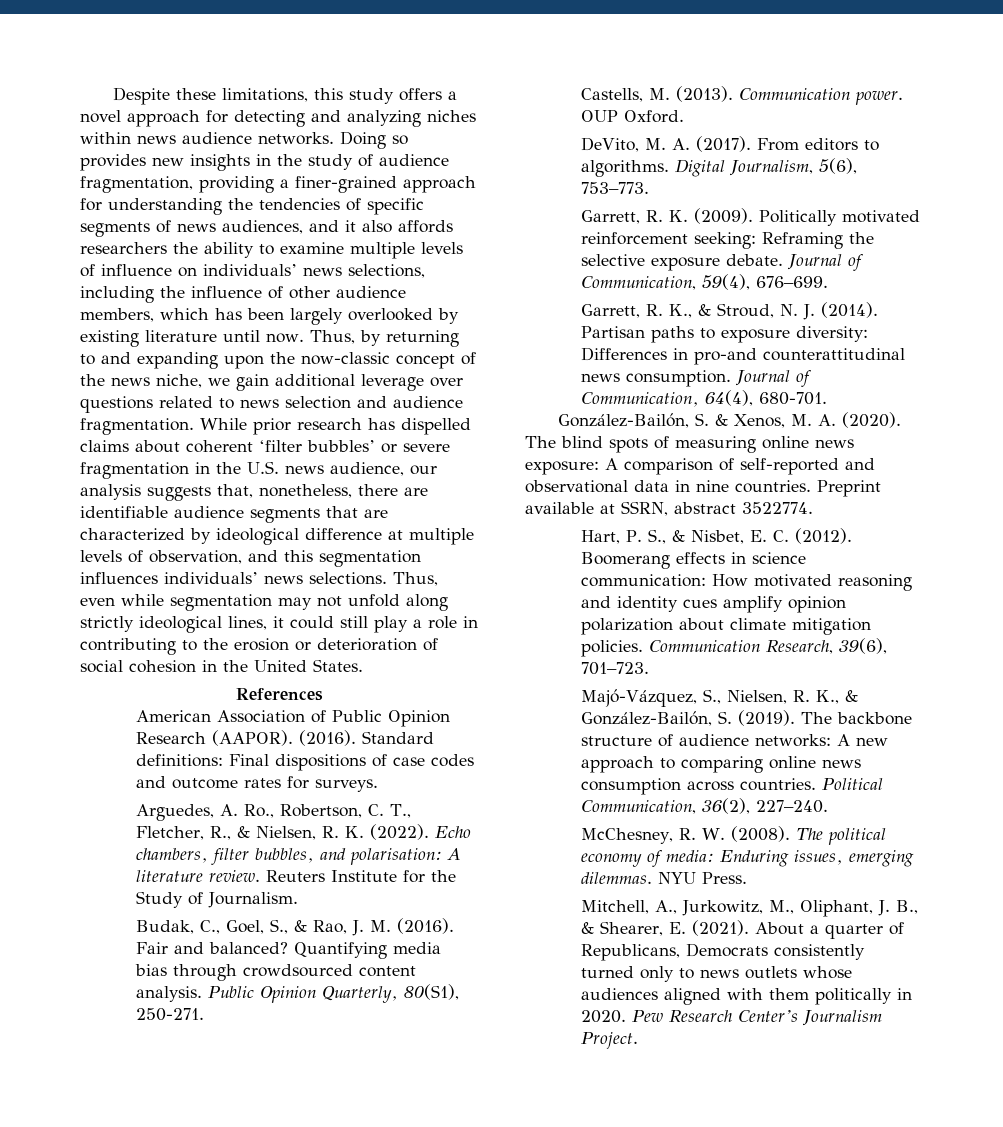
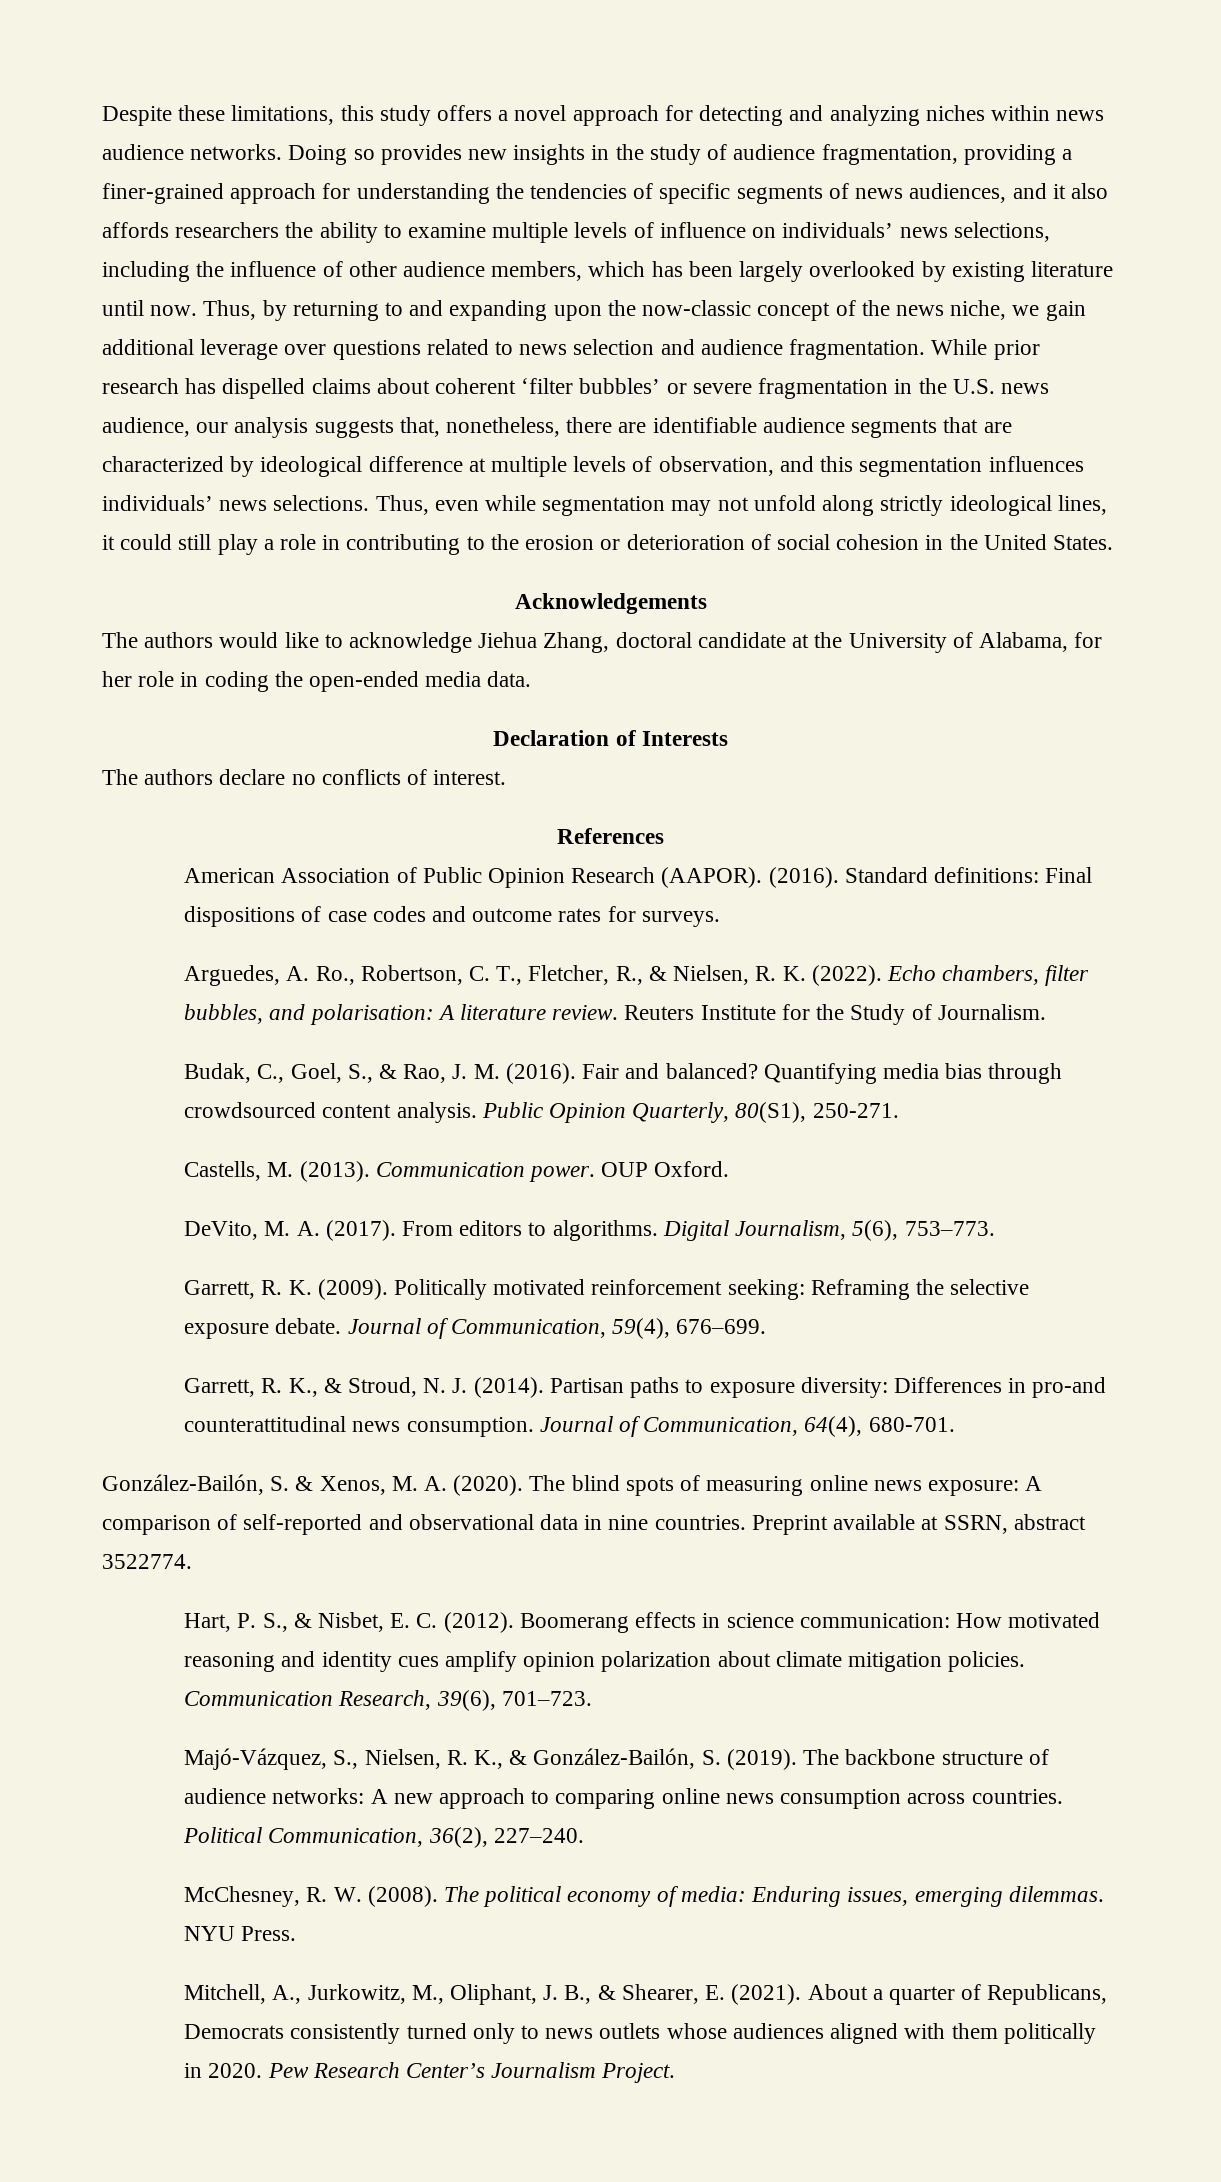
(363, 665) none -> [514,593,707,614] [102,632,1103,653] [102,671,532,692] [493,730,728,746] [102,769,507,785] // Acknowledgements // The authors would like to acknowledge Jiehua Zhang, doctoral candidate at the University of Alabama, for her role in coding the open-ended media data. // Declaration of Interests // The authors declare no conflicts of interest.

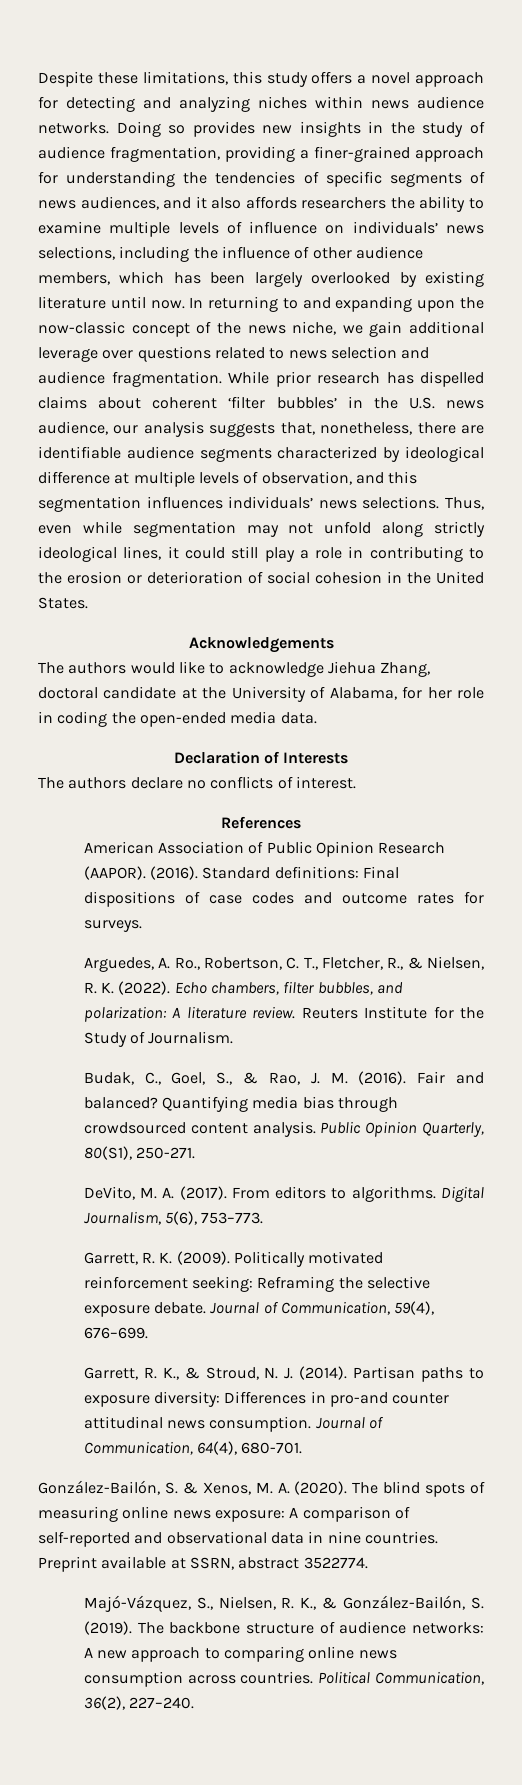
[203,300,287,321] Thus, by -> [189,297,204,308] In
[666,378,889,399] or severe fragmentation -> (337, 403) none
[943,417,1012,433] that are -> (272, 455) none
[309,1004,434,1025] polarisation: -> [83,1006,167,1022] polarization:
[184,1161,730,1182] // Castells, M. (2013). Communication power. OUP Oxford. -> (196, 1153) none
[184,1416,347,1432] counterattitudinal -> [392,1393,450,1404] [83,1416,163,1429] counter attitudinal
[184,1612,1101,1633] [184,1651,1026,1672] [184,1690,592,1711] // Hart, P. S., & Nisbet, E. C. (2012). Boomerang effects in science communication: How motivated reasoning and identity cues amplify opinion polarization about climate mitigation policies. Communication Research, 39(6), 701–723. -> (368, 1563) none
[184,1886,1104,1907] [184,1926,297,1941] [184,1984,1108,2005] [184,2023,1096,2044] [184,2062,676,2083] // McChesney, R. W. (2008). The political economy of media: Enduring issues, emerging dilemmas. NYU Press. // Mitchell, A., Jurkowitz, M., Oliphant, J. B., & Shearer, E. (2021). About a quarter of Republicans, Democrats consistently turned only to news outlets whose audiences aligned with them politically in 2020. Pew Research Center’s Journalism Project. -> (195, 1703) none

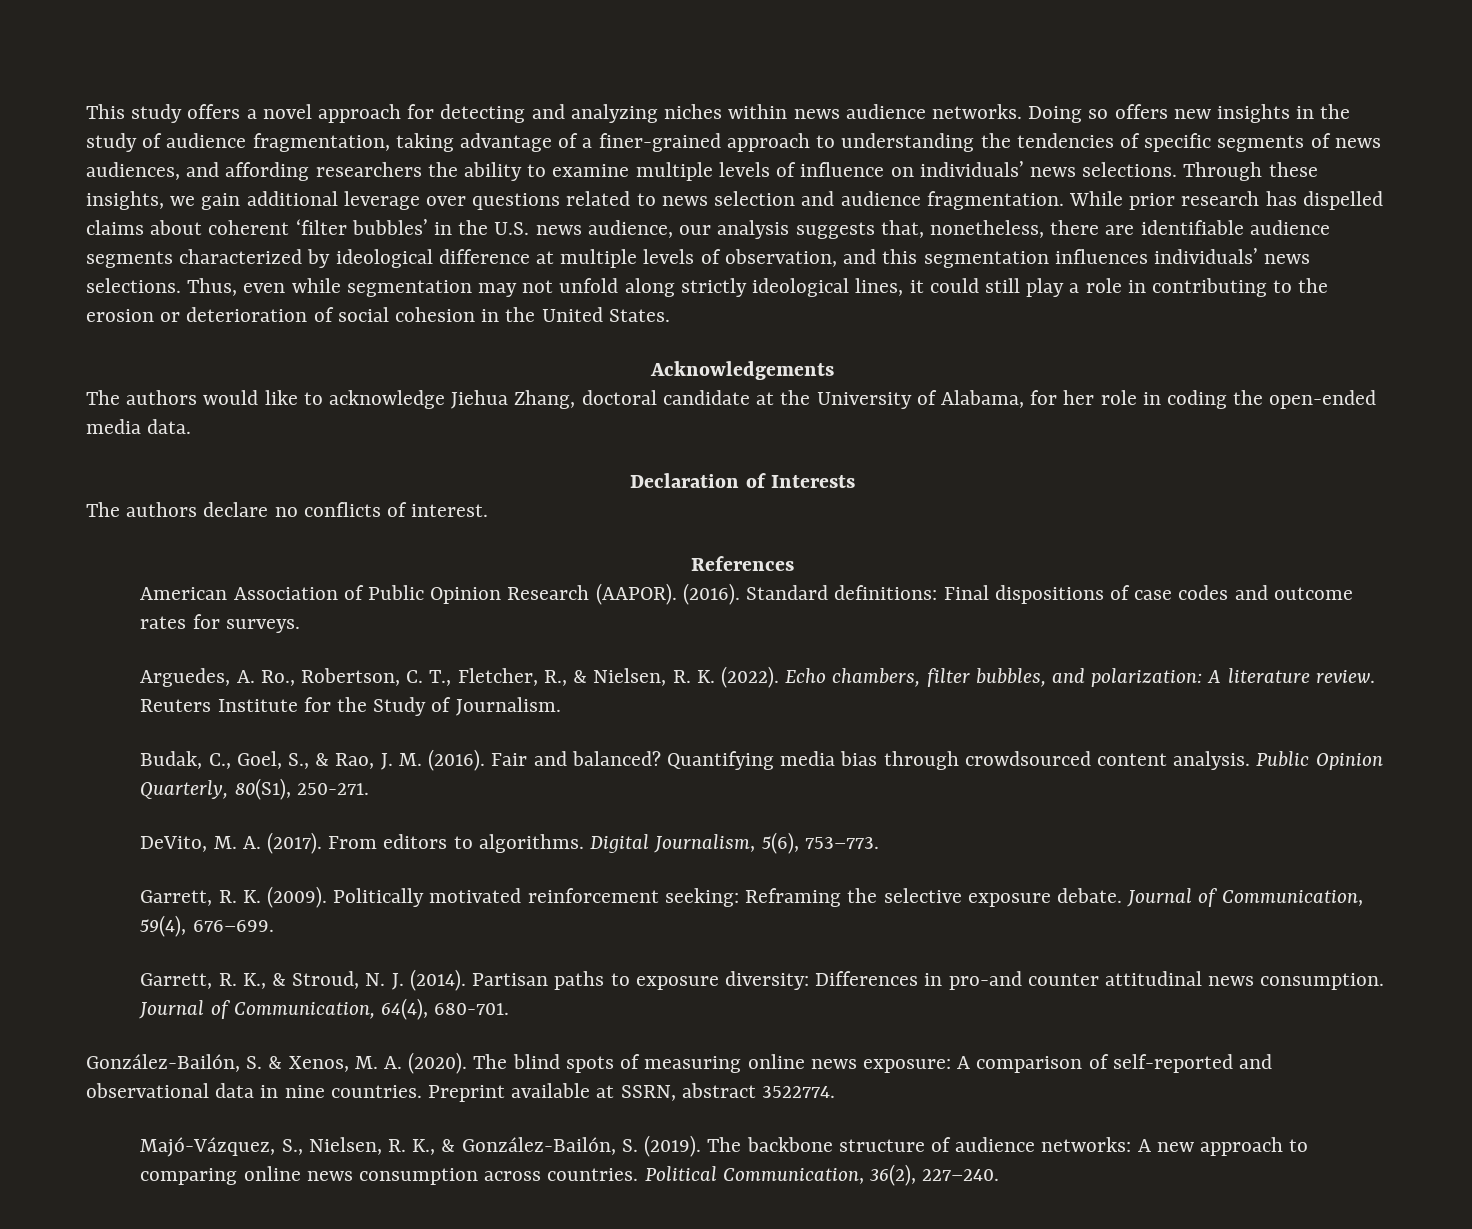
[38,71,262,87] Despite these limitations, this -> [86,104,125,119] This
[192,121,255,137] provides -> [1114,104,1168,119] offers
[225,146,295,162] providing -> [395,133,579,152] taking advantage of
[38,171,58,184] for -> [816,135,836,148] to
[195,196,297,209] it also affords -> [225,162,310,181] affording
[38,246,423,262] [38,271,484,287] [38,296,484,312] [38,321,337,337] selections, including the influence of other audience members, which has been largely overlooked by existing literature until now. In returning to and expanding upon the now-classic concept of the news niche, -> [1082,162,1318,181] [86,191,164,210] selections. Through these insights,

